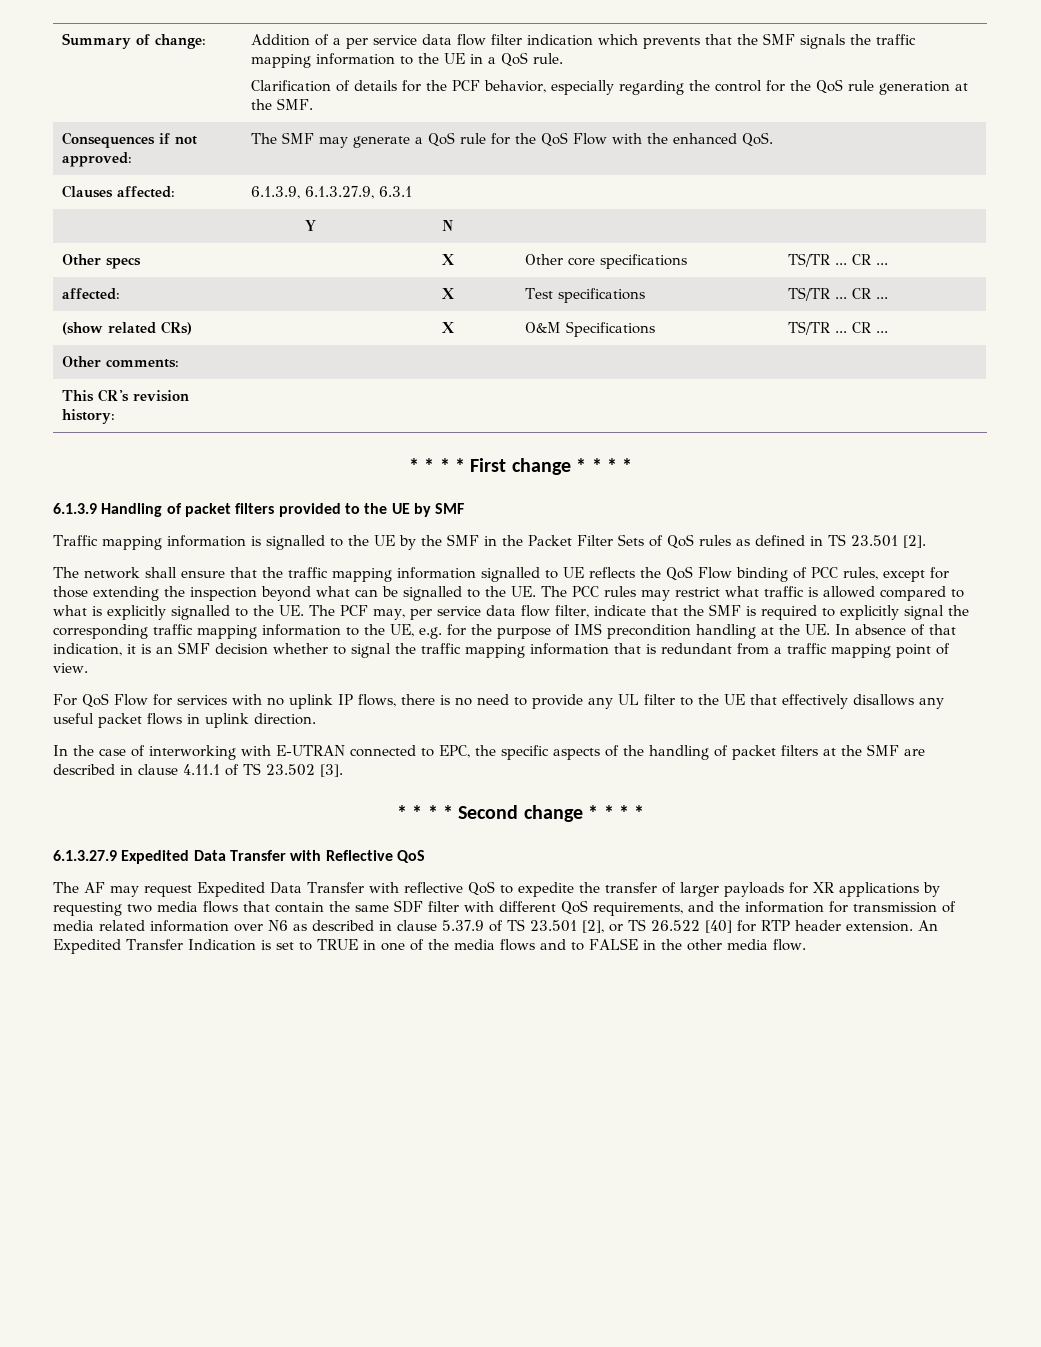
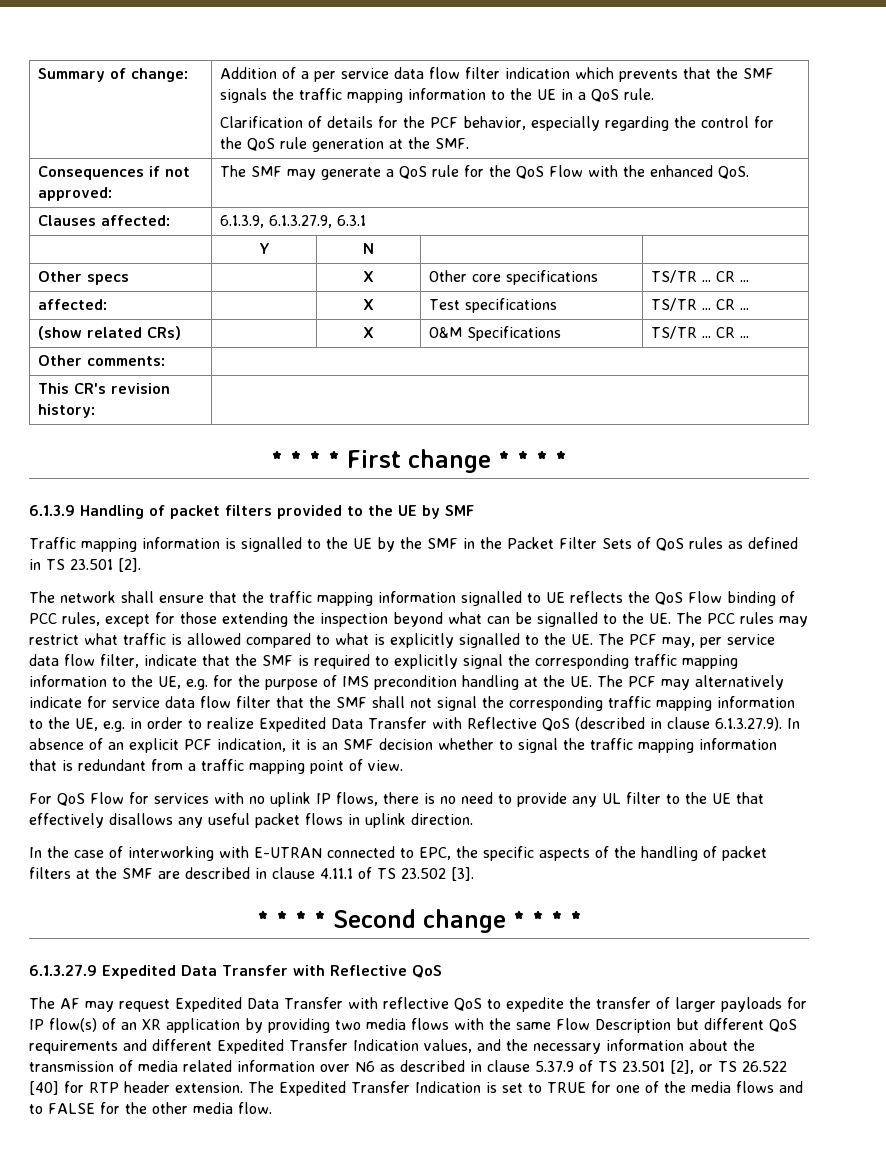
[835,624,956,636] In absence of that -> [597,675,784,690] [29,696,795,711] [29,717,800,732] [29,738,212,753] The PCF may alternatively indicate for service data flow filter that the SMF shall not signal the corresponding traffic mapping information to the UE, e.g. in order to realize Expedited Data Transfer with Reflective QoS (described in clause 6.1.3.27.9). In absence of an explicit PCF
[812,882,940,897] [53,900,848,916] XR applications by requesting two media flows that contain the same SDF filter with different QoS requirements, and the information for -> [29,1018,797,1033] [29,1039,755,1054] IP flow(s) of an XR application by providing two media flows with the same Flow Description but different QoS requirements and different Expedited Transfer Indication values, and the necessary information about the
[918,920,938,931] An -> [248,1081,274,1093] The
[362,940,376,950] in -> [590,1081,611,1093] for
[642,940,656,950] in -> [100,1102,120,1114] for

